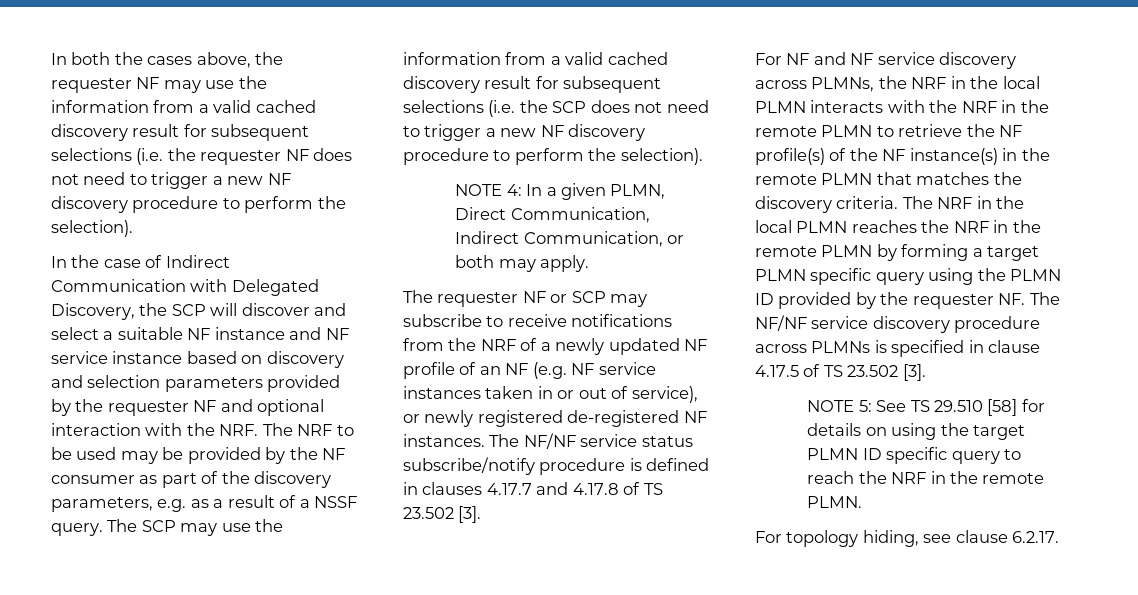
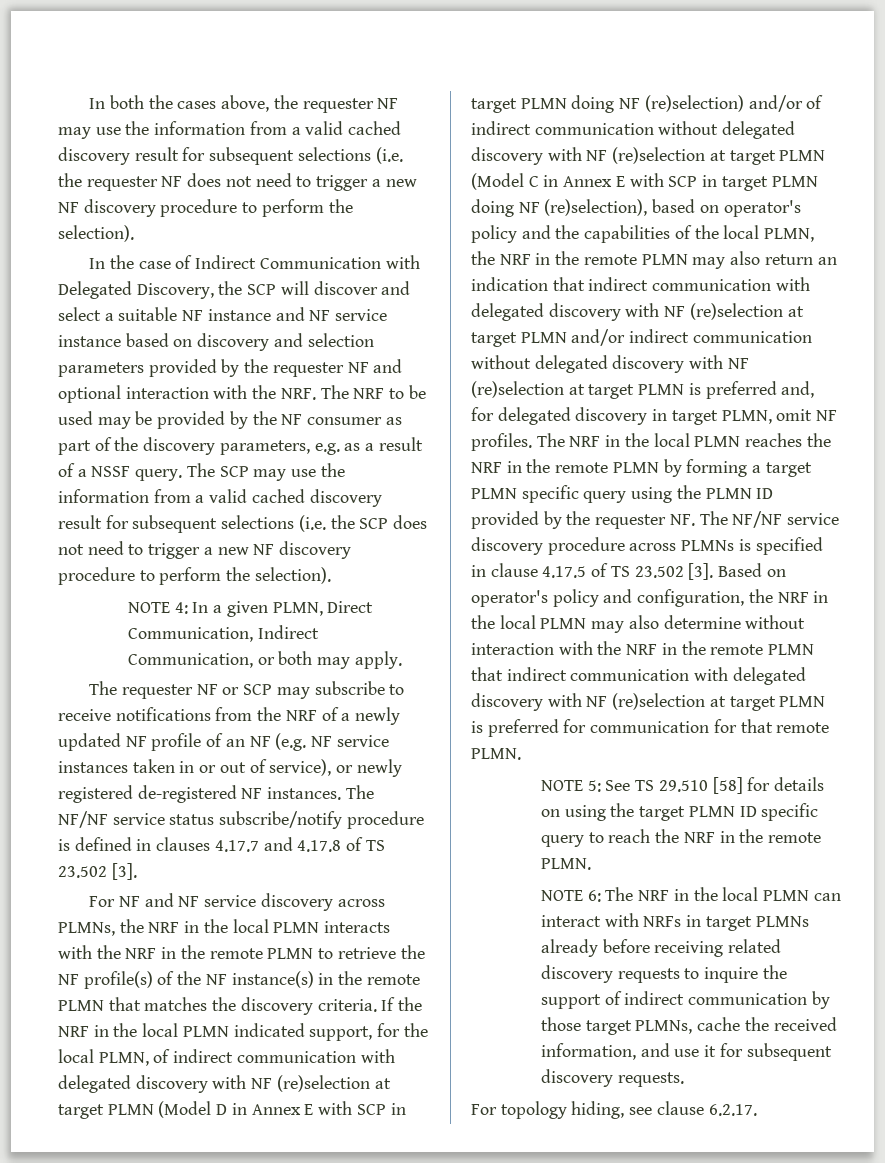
(899, 202) none -> [381,997,423,1011] [58,1023,428,1041] [58,1049,395,1066] [58,1075,391,1093] [58,1101,406,1119] [471,95,824,113] [471,121,796,139] [471,147,826,165] [471,173,818,191] [471,199,801,217] [471,225,815,243] [471,251,837,269] [471,277,810,291] [471,303,804,321] [471,329,812,347] [471,355,749,373] [471,381,815,399] [471,407,838,425] [471,433,532,451] If the NRF in the local PLMN indicated support, for the local PLMN, of indirect communication with delegated discovery with NF (re)selection at target PLMN (Model D in Annex E with SCP in target PLMN doing NF (re)selection) and/or of indirect communication without delegated discovery with NF (re)selection at target PLMN (Model C in Annex E with SCP in target PLMN doing NF (re)selection), based on operator's policy and the capabilities of the local PLMN, the NRF in the remote PLMN may also return an indication that indirect communication with delegated discovery with NF (re)selection at target PLMN and/or indirect communication without delegated discovery with NF (re)selection at target PLMN is preferred and, for delegated discovery in target PLMN, omit NF profiles.
(926, 372) none -> [718,563,786,577] [471,589,829,607] [471,615,806,633] [471,641,815,655] [471,667,806,685] [471,693,826,711] [471,719,830,737] [471,748,521,760] Based on operator's policy and configuration, the NRF in the local PLMN may also determine without interaction with the NRF in the remote PLMN that indirect communication with delegated discovery with NF (re)selection at target PLMN is preferred for communication for that remote PLMN.
(863, 502) none -> [540,887,841,902] [540,913,809,931] [540,939,782,957] [540,965,787,983] [540,991,830,1009] [540,1017,837,1035] [540,1043,832,1061] [540,1069,684,1087] // NOTE 6: The NRF in the local PLMN can interact with NRFs in target PLMNs already before receiving related discovery requests to inquire the support of indirect communication by those target PLMNs, cache the received information, and use it for subsequent discovery requests.

